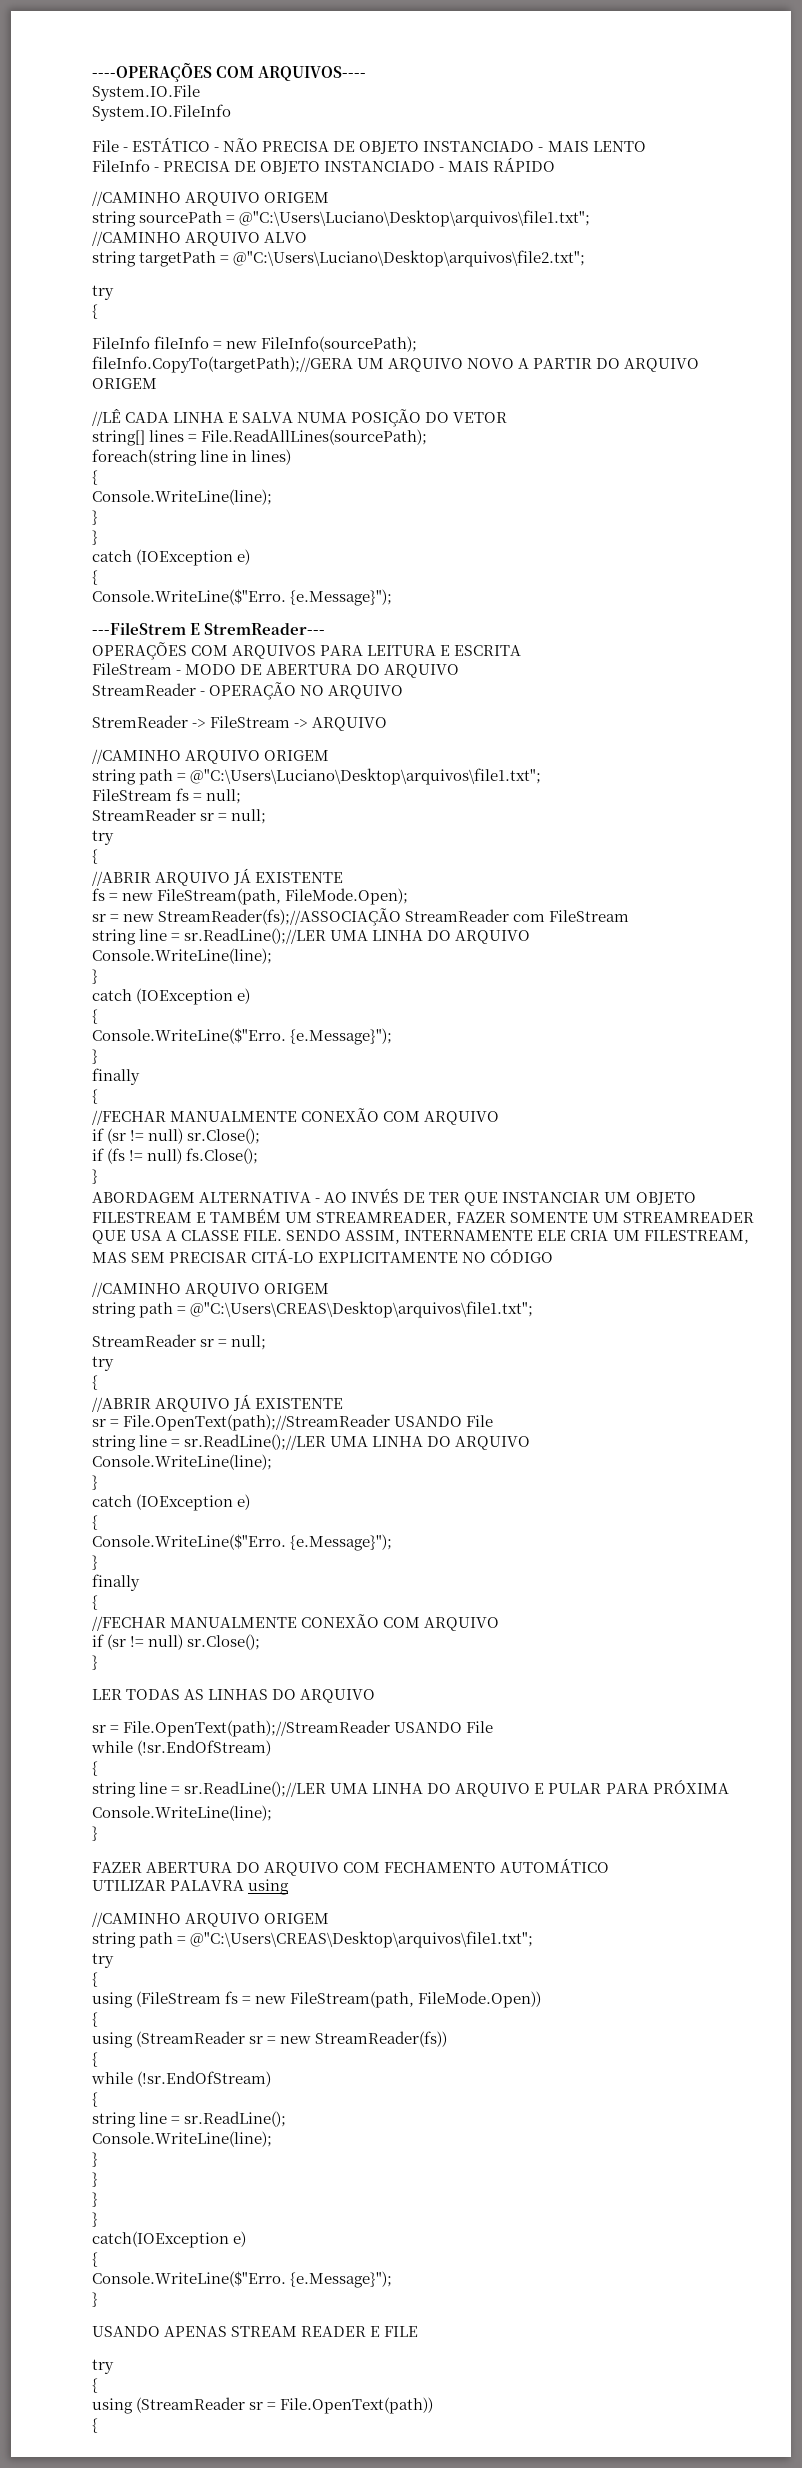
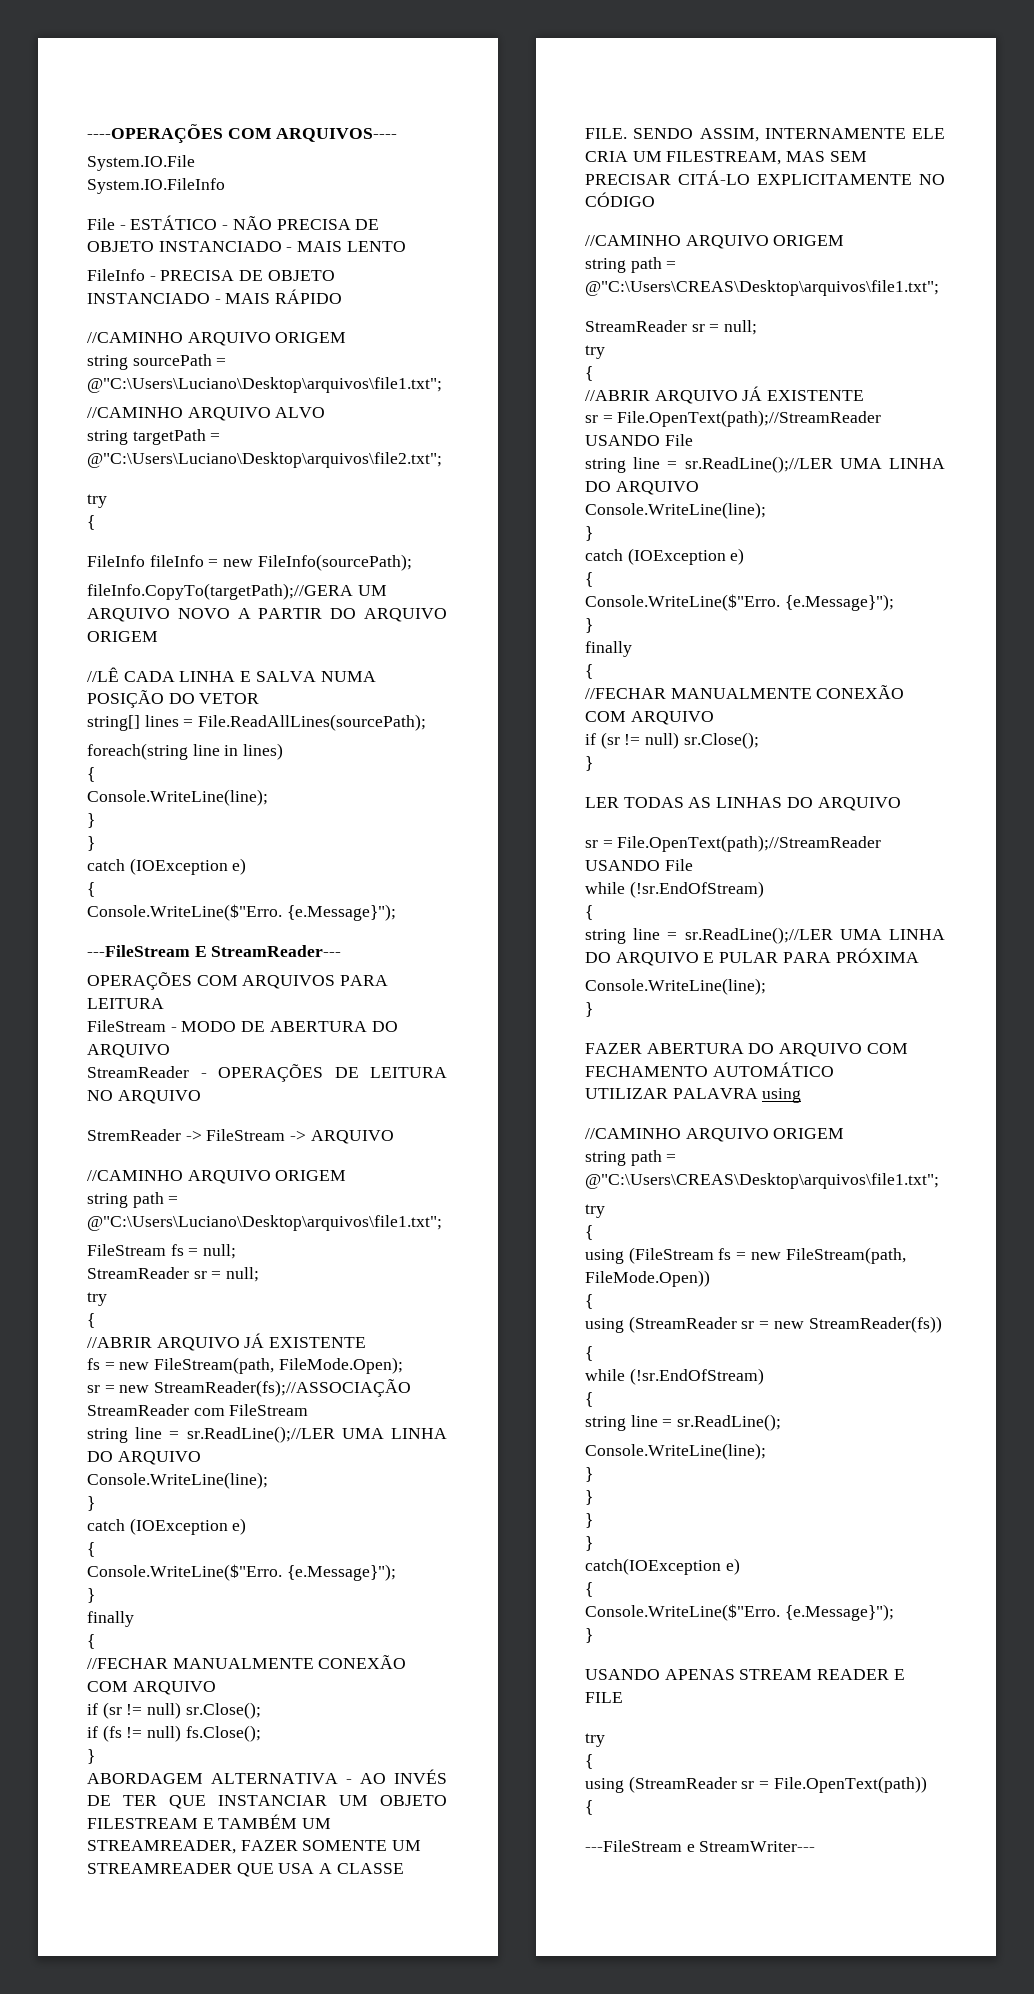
[92,622,326,635] ---FileStrem E StremReader--- -> [87,945,342,957] ---FileStream E StreamReader---
[440,645,522,656] E ESCRITA -> (164, 1003) none
[209,682,297,700] OPERAÇÃO -> [218,1064,447,1082] OPERAÇÕES DE LEITURA
(98, 2425) none -> [585,1840,816,1852] // ---FileStream e StreamWriter---

